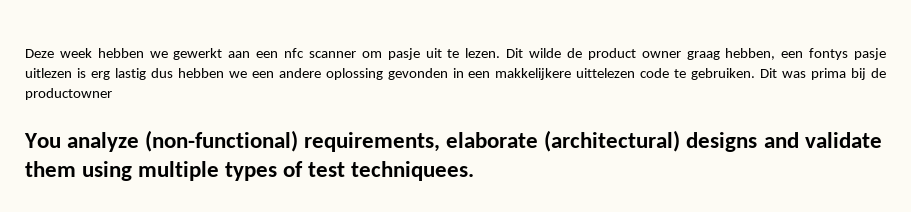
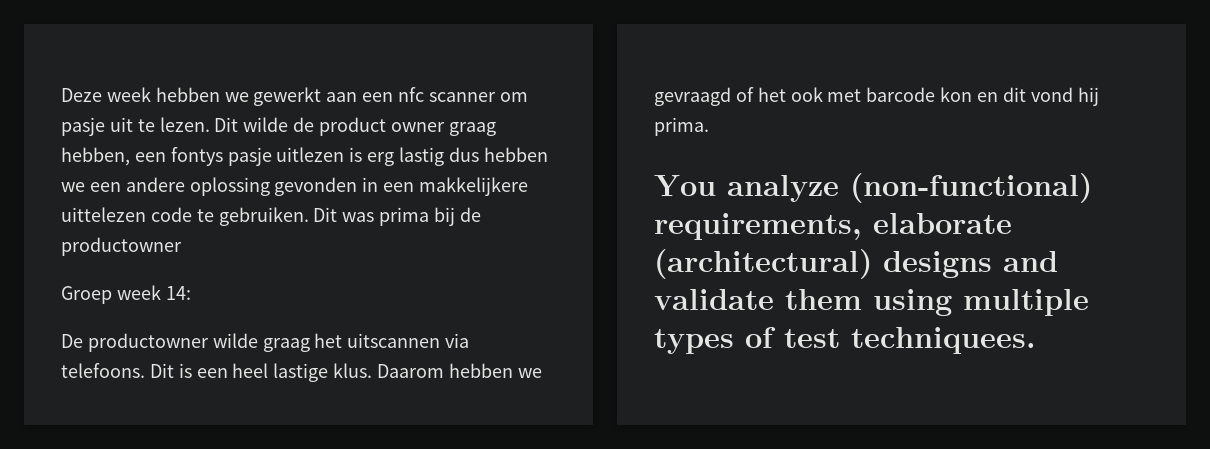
(112, 94) none -> [61,285,191,304] [61,333,470,352] [61,363,542,382] [654,87,1099,106] [654,117,709,136] // Groep week 14: // De productowner wilde graag het uitscannen via telefoons. Dit is een heel lastige klus. Daarom hebben we gevraagd of het ook met barcode kon en dit vond hij prima.

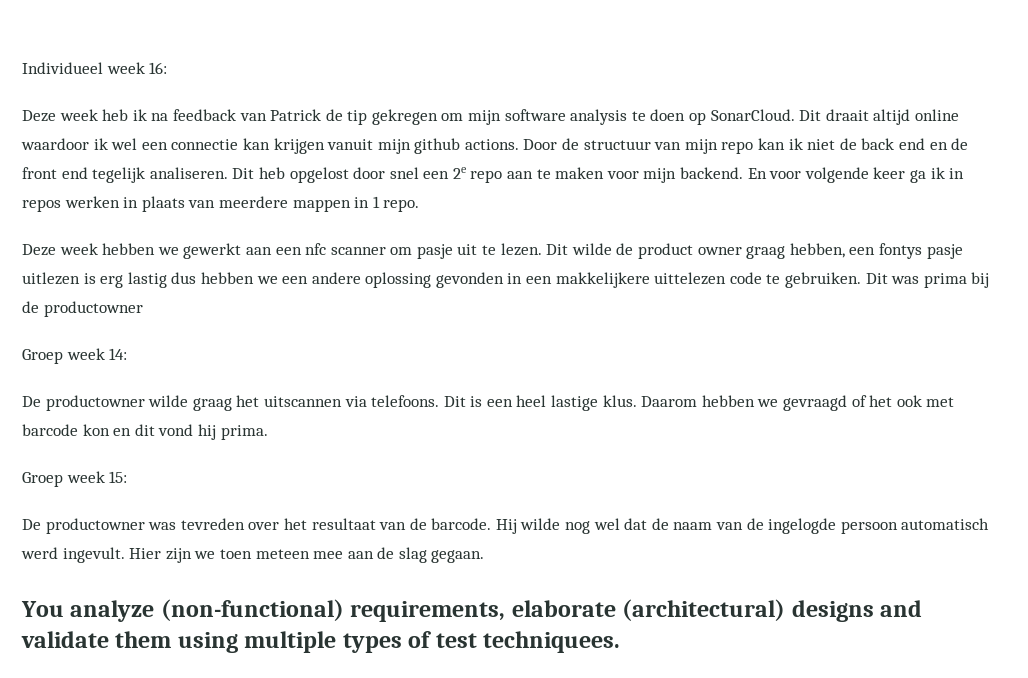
(61, 95) none -> [22,62,168,74] [22,109,959,125] [21,138,969,154] [22,167,965,183] [22,196,420,212] Individueel week 16: // Deze week heb ik na feedback van Patrick de tip gekregen om mijn software analysis te doen op SonarCloud. Dit draait altijd online waardoor ik wel een connectie kan krijgen vanuit mijn github actions. Door de structuur van mijn repo kan ik niet de back end en de front end tegelijk analiseren. Dit heb opgelost door snel een 2e repo aan te maken voor mijn backend. En voor volgende keer ga ik in repos werken in plaats van meerdere mappen in 1 repo. //
(709, 126) none -> [22,471,128,487] [22,518,990,534] [21,547,485,563] // Groep week 15: // De productowner was tevreden over het resultaat van de barcode. Hij wilde nog wel dat de naam van de ingelogde persoon automatisch werd ingevult. Hier zijn we toen meteen mee aan de slag gegaan.

